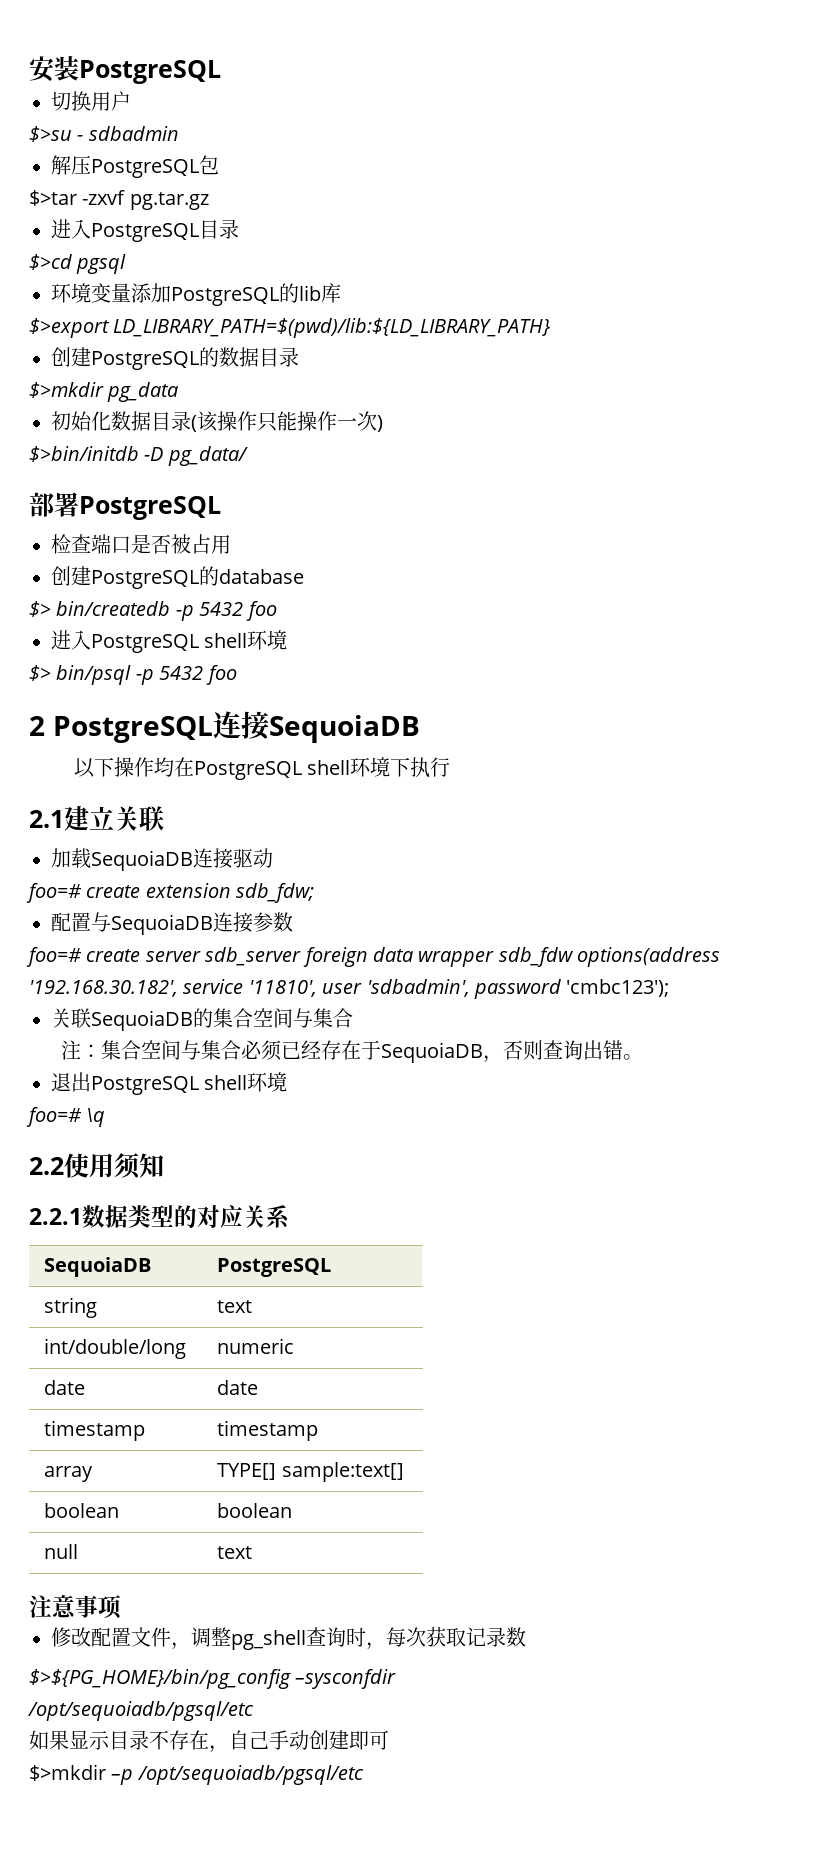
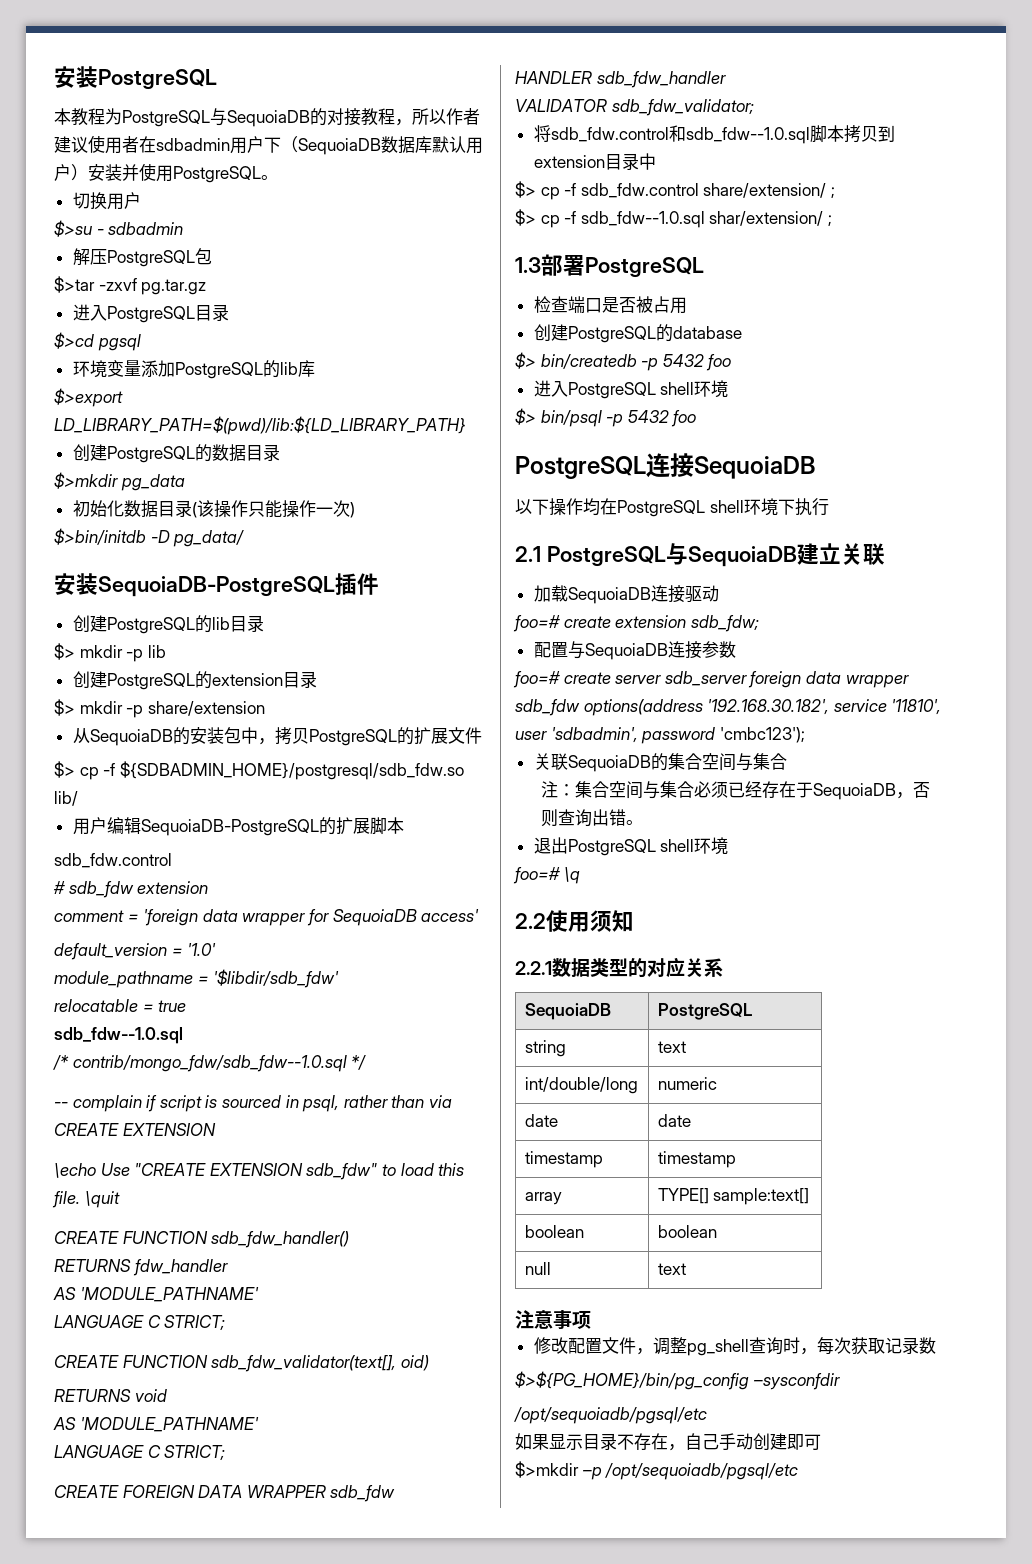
(221, 72) none -> [54,108,480,127] [54,135,483,155] [54,163,278,183] // 本教程为PostgreSQL与SequoiaDB的对接教程，所以作者建议使用者在sdbadmin用户下（SequoiaDB数据库默认用户）安装并使用PostgreSQL。
(248, 456) none -> [54,573,379,597] [72,615,264,634] [54,643,166,662] [72,671,317,690] [54,699,265,718] [72,727,482,746] [54,761,464,780] [54,791,78,806] [72,817,404,836] [54,853,172,868] [53,881,209,898] [54,909,480,926] [54,943,217,960] [54,969,340,988] [54,999,187,1012] [54,1027,183,1044] [53,1055,367,1072] [54,1095,452,1112] [54,1123,216,1136] [54,1163,465,1180] [52,1191,120,1208] [54,1231,350,1248] [54,1259,228,1276] [53,1287,259,1302] [54,1315,226,1330] [54,1355,429,1372] [54,1389,167,1402] [53,1417,259,1432] [54,1445,226,1460] [54,1485,396,1502] [515,71,726,88] [515,99,754,116] [533,125,895,144] [533,153,656,170] [515,181,835,200] [515,209,832,228] [515,257,541,273] 安装SequoiaDB-PostgreSQL插件 // 创建PostgreSQL的lib目录 // $> mkdir -p lib // 创建PostgreSQL的extension目录 // $> mkdir -p share/extension // 从SequoiaDB的安装包中，拷贝PostgreSQL的扩展文件 // $> cp -f ${SDBADMIN_HOME}/postgresql/sdb_fdw.so lib/ // 用户编辑SequoiaDB-PostgreSQL的扩展脚本 // sdb_fdw.control // # sdb_fdw extension // comment = 'foreign data wrapper for SequoiaDB access' // default_version = '1.0' // module_pathname = '$libdir/sdb_fdw' // relocatable = true // sdb_fdw--1.0.sql // /* contrib/mongo_fdw/sdb_fdw--1.0.sql */ // -- complain if script is sourced in psql, rather than via CREATE EXTENSION // \echo Use "CREATE EXTENSION sdb_fdw" to load this file. \quit // CREATE FUNCTION sdb_fdw_handler() // RETURNS fdw_handler // AS 'MODULE_PATHNAME' // LANGUAGE C STRICT; // CREATE FUNCTION sdb_fdw_validator(text[], oid) // RETURNS void // AS 'MODULE_PATHNAME' // LANGUAGE C STRICT; // CREATE FOREIGN DATA WRAPPER sdb_fdw // HANDLER sdb_fdw_handler // VALIDATOR sdb_fdw_validator; // 将sdb_fdw.control和sdb_fdw--1.0.sql脚本拷贝到extension目录中 // $> cp -f sdb_fdw.control share/extension/ ; // $> cp -f sdb_fdw--1.0.sql shar/extension/ ; // 1.3
[29,716,45,736] 2 -> (697, 418) none
(64, 819) none -> [546,543,797,567] PostgreSQL与SequoiaDB

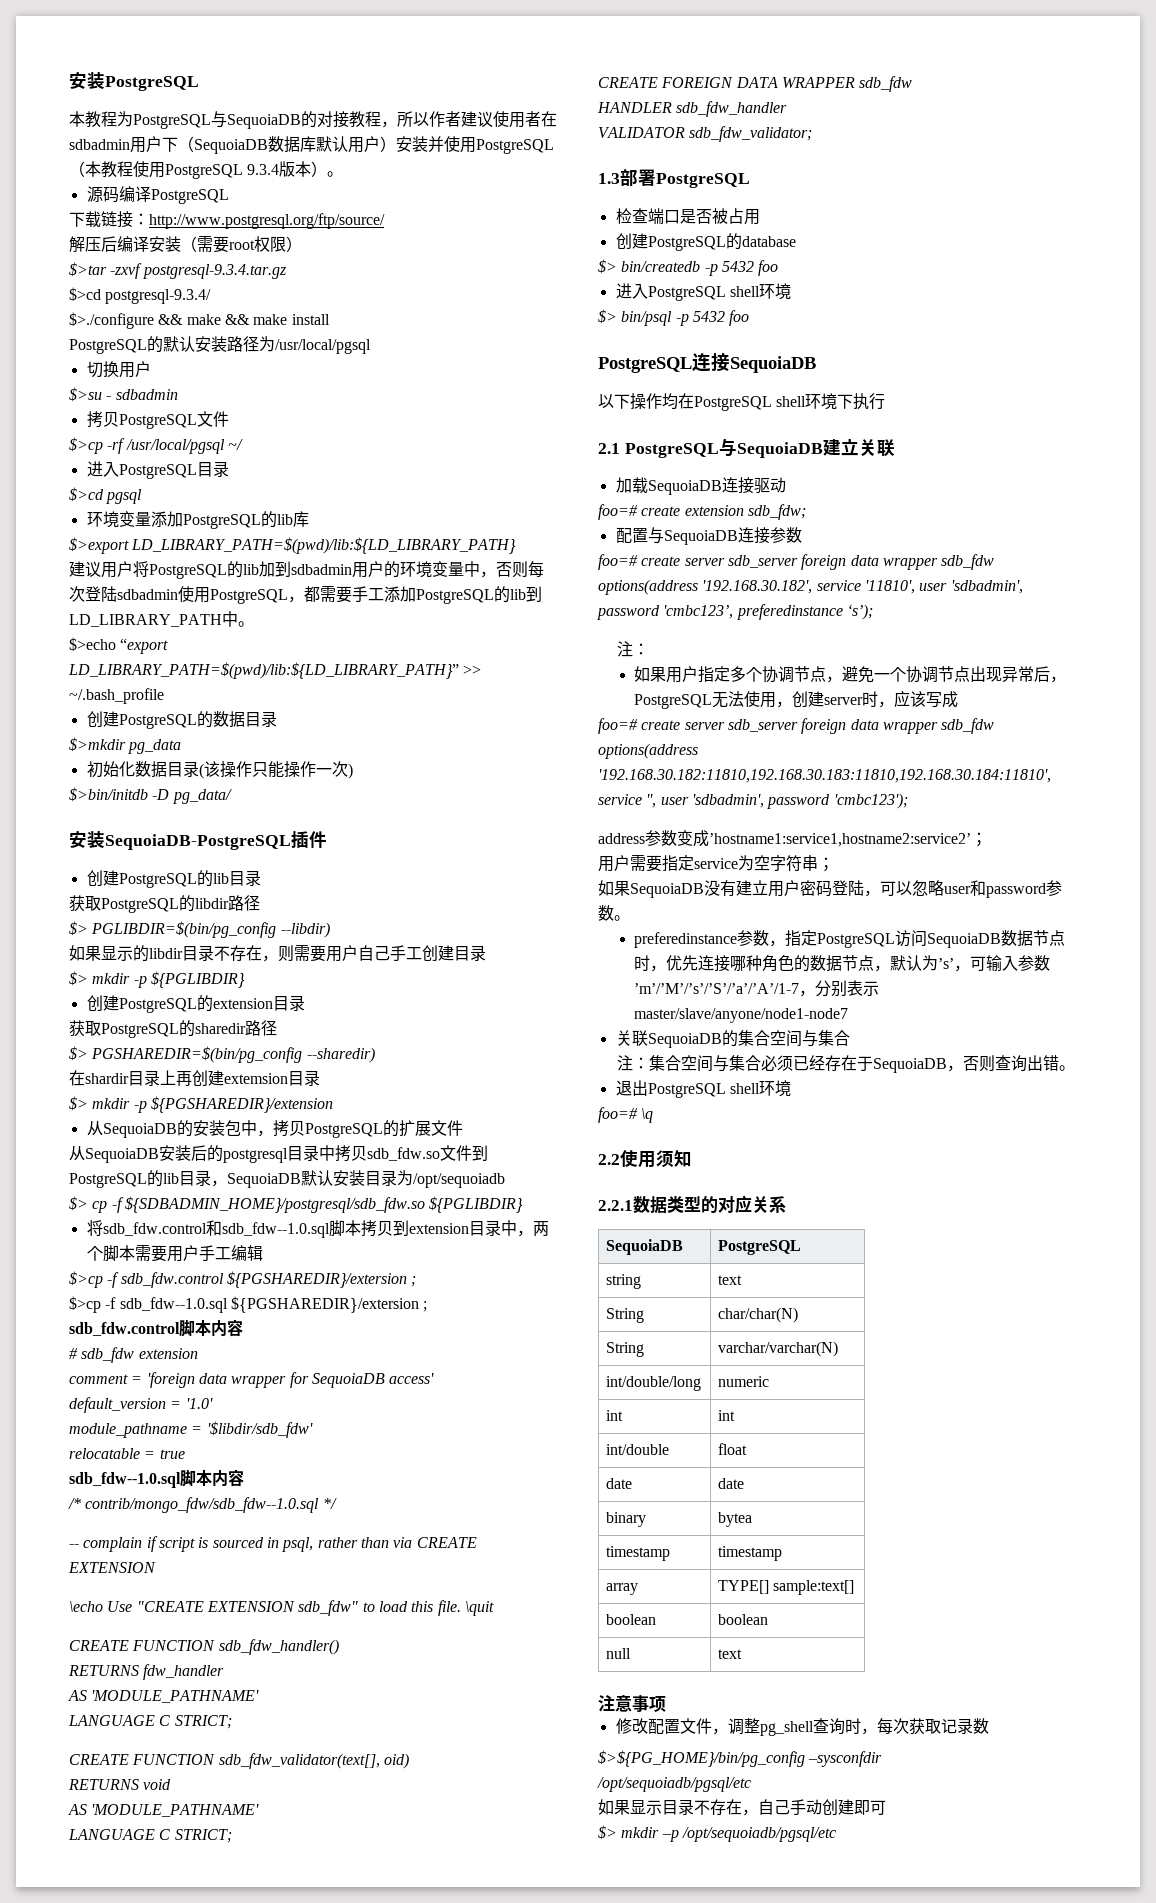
[261,175,278,180] 。 -> [69,161,344,179] [86,186,229,204] [69,211,385,229] [69,236,302,253] [69,262,287,279] [69,287,212,304] [69,312,330,329] [69,336,371,354] （本教程使用PostgreSQL 9.3.4版本）。 // 源码编译PostgreSQL // 下载链接：http://www.postgresql.org/ftp/source/ // 解压后编译安装（需要root权限） // $>tar -zxvf postgresql-9.3.4.tar.gz // $>cd postgresql-9.3.4/ // $>./configure && make && make install // PostgreSQL的默认安装路径为/usr/local/pgsql
[72,248,212,267] [54,276,207,295] 解压PostgreSQL包 // $>tar -zxvf pg.tar.gz -> [86,411,229,429] [69,437,243,454] 拷贝PostgreSQL文件 // $>cp -rf /usr/local/pgsql ~/
(466, 425) none -> [69,561,544,579] [69,586,542,604] [69,611,254,627] [69,637,169,654] [68,662,482,679] [69,688,164,704] // 建议用户将PostgreSQL的lib加到sdbadmin用户的环境变量中，否则每次登陆sdbadmin使用PostgreSQL，都需要手工添加PostgreSQL的lib到LD_LIBRARY_PATH中。 // $>echo “export LD_LIBRARY_PATH=$(pwd)/lib:${LD_LIBRARY_PATH}” >> ~/.bash_profile
[54,643,166,662] // $> mkdir -p lib -> [69,895,260,913] [69,921,330,938] [69,945,486,962] [69,971,245,988] // 获取PostgreSQL的libdir路径 // $> PGLIBDIR=$(bin/pg_config --libdir) // 如果显示的libdir目录不存在，则需要用户自己手工创建目录 // $> mkdir -p ${PGLIBDIR}
[54,699,265,718] // $> mkdir -p share/extension -> [69,1020,277,1038] [69,1046,375,1063] [69,1070,320,1087] [69,1096,333,1113] // 获取PostgreSQL的sharedir路径 // $> PGSHAREDIR=$(bin/pg_config --sharedir) // 在shardir目录上再创建extemsion目录 // $> mkdir -p ${PGSHAREDIR}/extension
[54,761,464,780] [54,791,78,806] [72,817,404,836] [54,853,172,868] $> cp -f ${SDBADMIN_HOME}/postgresql/sdb_fdw.so lib/ // 用户编辑SequoiaDB-PostgreSQL的扩展脚本 // sdb_fdw.control -> [69,1145,488,1163] [69,1170,505,1188] [69,1196,524,1213] [86,1220,549,1238] [86,1245,263,1262] [69,1271,417,1288] [69,1296,428,1313] [69,1319,243,1337] 从SequoiaDB安装后的postgresql目录中拷贝sdb_fdw.so文件到PostgreSQL的lib目录，SequoiaDB默认安装目录为/opt/sequoiadb // $> cp -f ${SDBADMIN_HOME}/postgresql/sdb_fdw.so ${PGLIBDIR} // 将sdb_fdw.control和sdb_fdw--1.0.sql脚本拷贝到extension目录中，两个脚本需要用户手工编辑 // $>cp -f sdb_fdw.control ${PGSHAREDIR}/extersion ; // $>cp -f sdb_fdw--1.0.sql ${PGSHAREDIR}/extersion ; // sdb_fdw.control脚本内容
(183, 1035) none -> [180,1469,244,1487] 脚本内容
[533,125,895,144] [533,153,656,170] [515,181,835,200] [515,209,832,228] // 将sdb_fdw.control和sdb_fdw--1.0.sql脚本拷贝到extension目录中 // $> cp -f sdb_fdw.control share/extension/ ; // $> cp -f sdb_fdw--1.0.sql shar/extension/ ; -> (813, 134) none
[719,727,805,743] 'cmbc123'); -> [663,604,873,620] [616,641,649,657] [634,666,1067,683] [634,690,959,709] [598,718,995,734] [598,743,698,759] [598,769,1051,783] [598,793,908,809] [598,830,987,847] [598,855,834,872] [598,880,1062,898] [598,905,630,921] [634,930,1066,948] [634,955,1051,972] [634,980,880,997] [634,1008,849,1023] 'cmbc123’, preferedinstance ‘s’); // 注： // 如果用户指定多个协调节点，避免一个协调节点出现异常后，PostgreSQL无法使用，创建server时，应该写成 // foo=# create server sdb_server foreign data wrapper sdb_fdw options(address '192.168.30.182:11810,192.168.30.183:11810,192.168.30.184:11810', service '', user 'sdbadmin', password 'cmbc123'); // address参数变成’hostname1:service1,hostname2:service2’； // 用户需要指定service为空字符串； // 如果SequoiaDB没有建立用户密码登陆，可以忽略user和password参数。 // preferedinstance参数，指定PostgreSQL访问SequoiaDB数据节点时，优先连接哪种角色的数据节点，默认为’s’，可输入参数’m’/’M’/’s’/’S’/’a’/’A’/1-7，分别表示master/slave/anyone/node1-node7
[524,1077,638,1094] [657,1077,717,1090] int/double/long | numeric -> [606,1308,645,1323] [718,1307,799,1323] [606,1342,645,1357] [718,1341,839,1357] [606,1376,702,1391] [718,1376,770,1387] [606,1410,624,1421] [718,1410,736,1421] [606,1444,670,1455] [718,1443,748,1455] String | char/char(N) // String | varchar/varchar(N) // int/double/long | numeric // int | int // int/double | float
(691, 1120) none -> [606,1512,647,1527] [718,1512,753,1527] // binary | bytea
[515,1461,579,1478] $>mkdir -> [598,1825,660,1840] $> mkdir

